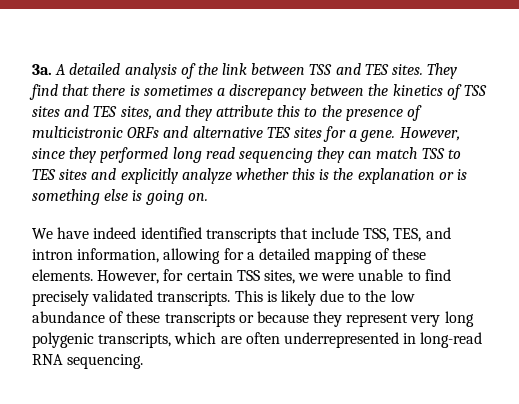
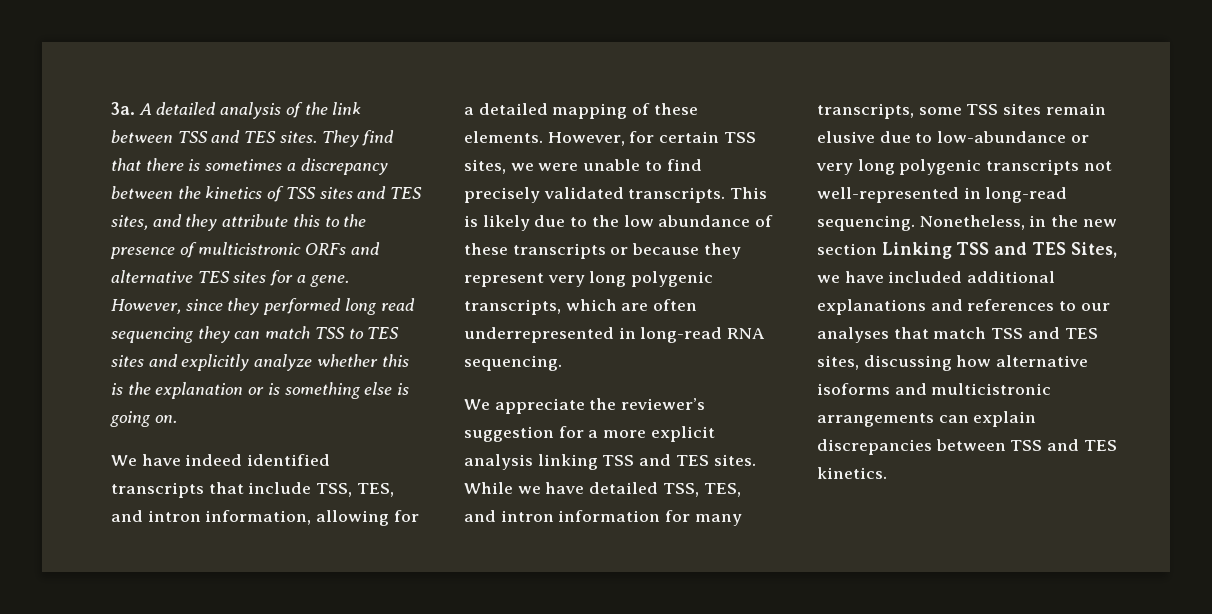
(144, 361) none -> [464,398,706,414] [464,426,715,442] [464,454,756,470] [464,482,741,497] [464,510,742,526] [817,103,1106,119] [817,131,1089,143] [816,159,1112,175] [817,187,1068,203] [817,215,1117,231] [817,242,1117,259] [817,271,1056,283] [817,299,1110,315] [817,327,1098,343] [817,355,1089,371] [817,383,1052,395] [817,411,1037,427] [817,439,1117,455] [817,467,887,479] // We appreciate the reviewer’s suggestion for a more explicit analysis linking TSS and TES sites. While we have detailed TSS, TES, and intron information for many transcripts, some TSS sites remain elusive due to low-abundance or very long polygenic transcripts not well-represented in long-read sequencing. Nonetheless, in the new section Linking TSS and TES Sites, we have included additional explanations and references to our analyses that match TSS and TES sites, discussing how alternative isoforms and multicistronic arrangements can explain discrepancies between TSS and TES kinetics.

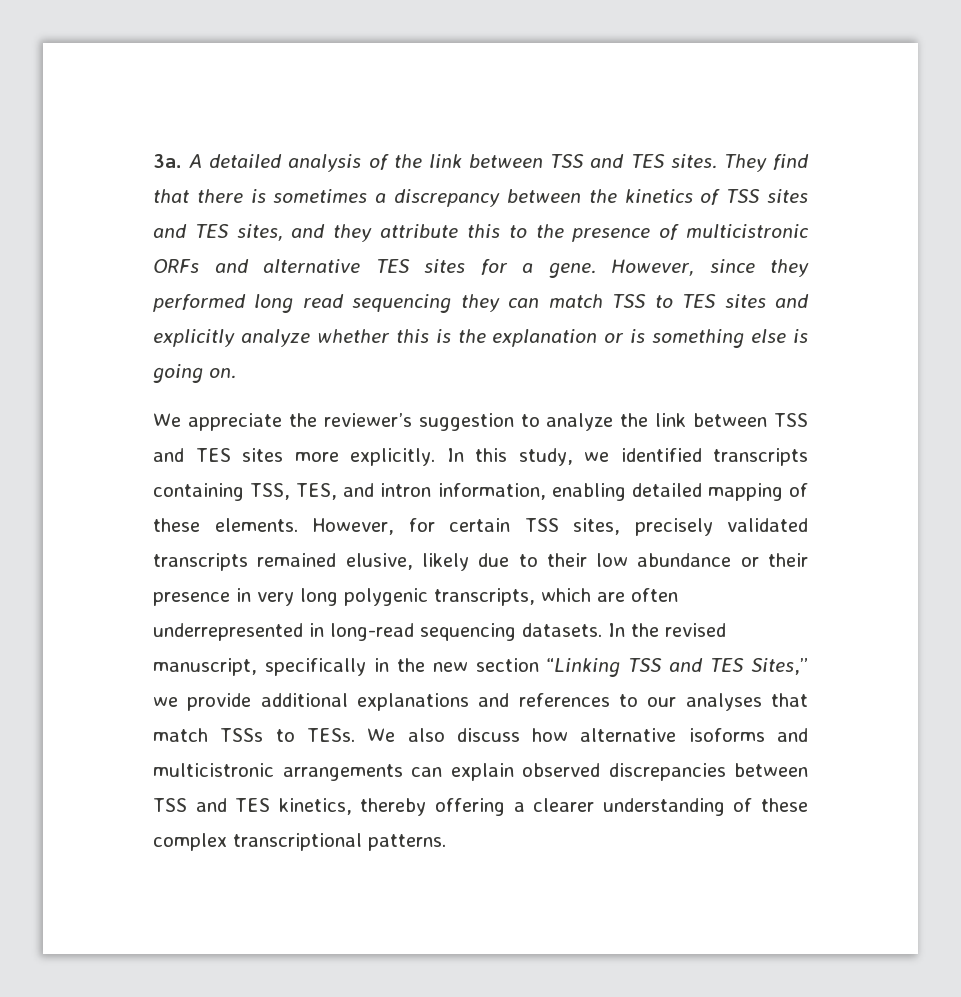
[141,454,331,466] [111,482,312,498] have indeed identified transcripts that include -> [187,413,808,431] [153,448,808,466] [153,483,244,501] appreciate the reviewer’s suggestion to analyze the link between TSS and TES sites more explicitly. In this study, we identified transcripts containing
[316,510,419,526] [464,107,474,115] allowing for a -> [551,483,626,501] enabling
[510,159,702,171] [464,187,768,203] [464,215,478,227] we were unable to find precisely validated transcripts. This is -> [634,518,808,536] [153,553,413,571] precisely validated transcripts remained elusive,
[591,215,619,227] the -> [546,553,587,567] their
[755,215,774,227] [464,243,741,259] [464,273,544,287] of these transcripts or because they represent -> [740,553,808,567] [153,588,251,606] or their presence in
[727,328,766,339] [464,355,562,371] [464,398,706,414] [464,426,715,442] [464,454,756,470] [464,482,741,497] [464,510,742,526] [817,103,1106,119] [817,131,1089,143] [816,159,1112,175] [817,187,1068,203] [817,215,1025,231] RNA sequencing. // We appreciate the reviewer’s suggestion for a more explicit analysis linking TSS and TES sites. While we have detailed TSS, TES, and intron information for many transcripts, some TSS sites remain elusive due to low-abundance or very long polygenic transcripts not well-represented in long-read sequencing. Nonetheless, -> [420,623,726,641] [153,658,366,676] sequencing datasets. In the revised manuscript, specifically
[881,242,1117,259] [817,271,963,283] Linking TSS and TES Sites, we have included -> [546,658,808,677] [153,693,252,711] “Linking TSS and TES Sites,” we provide
[991,327,1098,339] [817,355,952,371] TSS and TES sites, discussing -> [220,728,520,742] TSSs to TESs. We also discuss
(1037, 419) none -> [522,763,600,777] observed
[817,467,887,479] kinetics. -> [278,798,809,816] [153,833,446,851] kinetics, thereby offering a clearer understanding of these complex transcriptional patterns.

